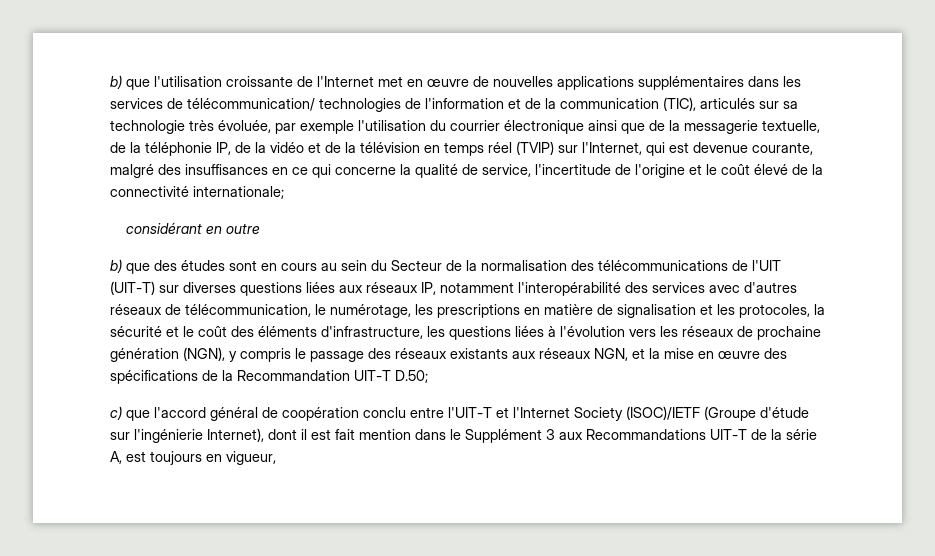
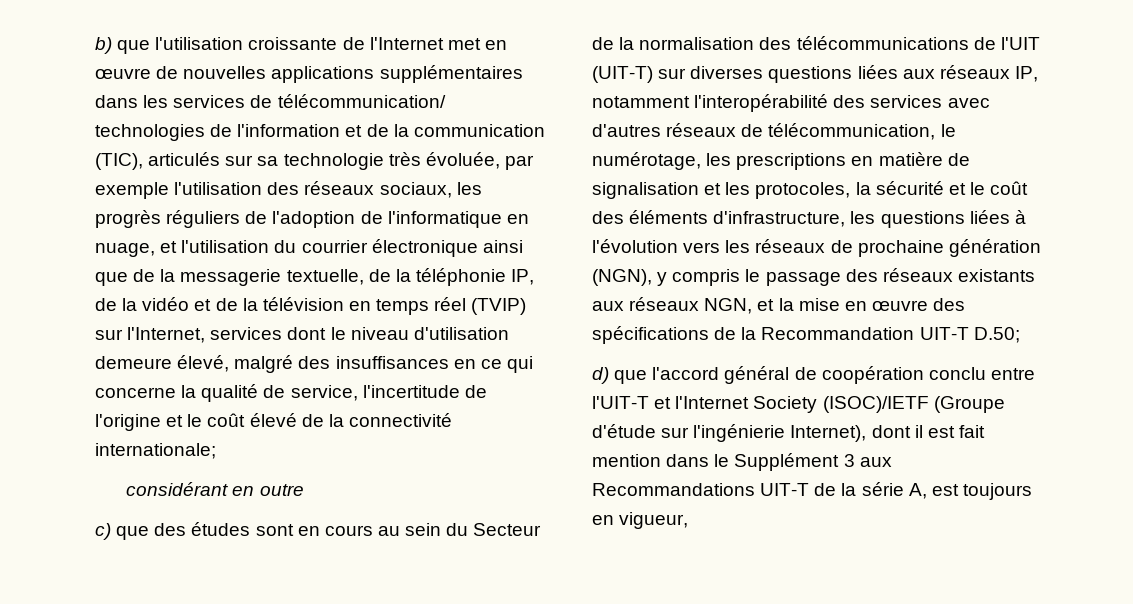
(426, 125) none -> [267,181,482,198] [95,210,529,228] [95,240,270,257] des réseaux sociaux, les progrès réguliers de l'adoption de l'informatique en nuage, et l'utilisation
[646,142,813,156] qui est devenue courante, -> [210,327,509,340] [95,355,230,372] services dont le niveau d'utilisation demeure élevé,
[110,259,122,273] b) -> [95,523,111,540] c)
[110,406,122,420] c) -> [592,367,609,384] d)

